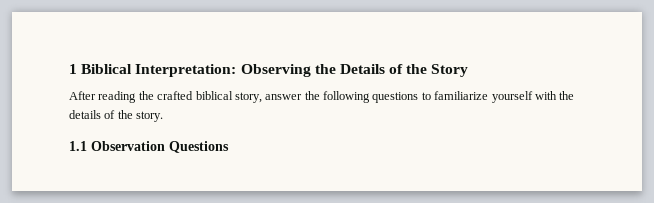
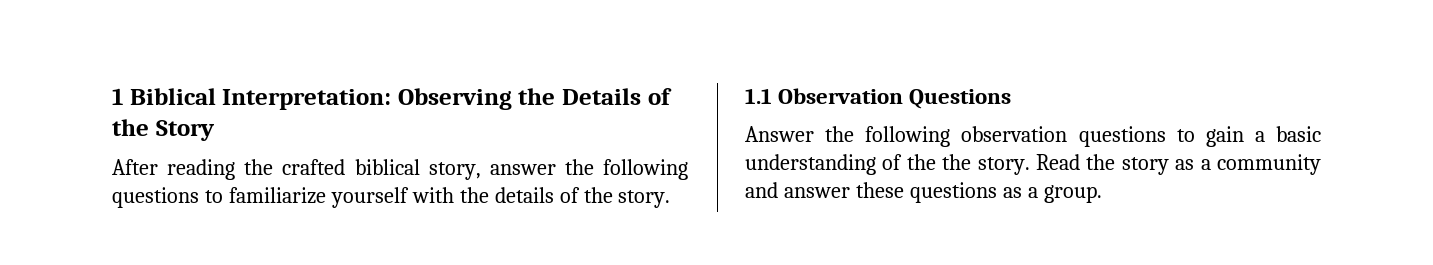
(229, 147) none -> [745,126,1321,147] [745,154,1321,175] [745,182,1102,203] // Answer the following observation questions to gain a basic understanding of the the story. Read the story as a community and answer these questions as a group.

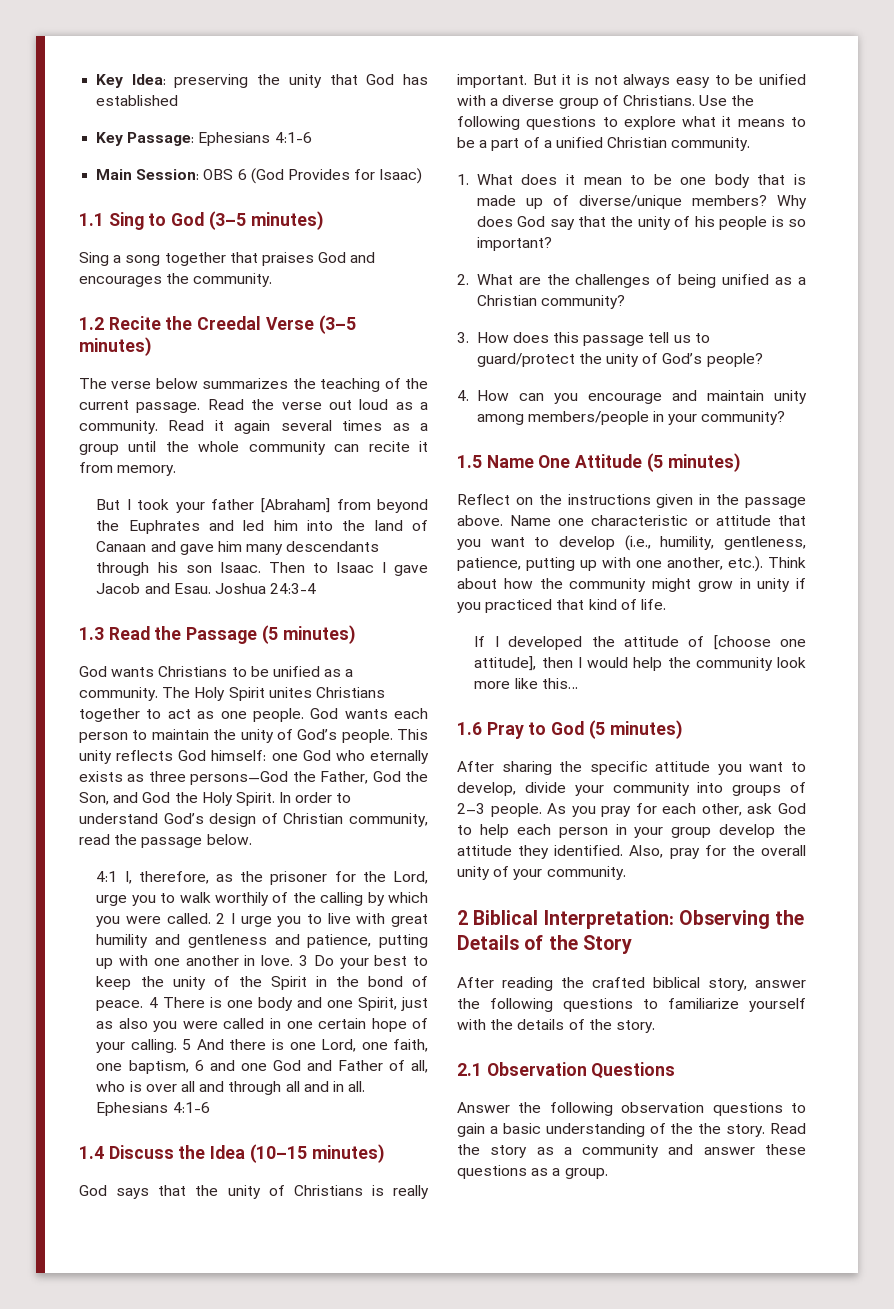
[112,88,123,105] 1 -> [96,74,428,88] [96,95,179,106] [96,132,312,146] [96,168,423,184] [79,211,324,230] [79,252,376,266] [79,273,273,287] [79,315,356,334] [79,337,152,356] [79,378,428,392] [79,399,428,413] [79,420,428,434] [79,441,428,455] [79,462,177,476] [96,498,428,513] [96,520,428,534] [96,541,380,555] [96,562,428,576] [96,583,317,594] [79,625,356,644] [79,666,354,677] [79,687,385,701] [79,708,428,722] [79,729,428,743] [79,750,429,764] [79,771,428,785] [79,792,352,806] [79,813,428,827] [79,834,252,848] [96,871,428,885] [96,892,428,906] [96,913,428,927] [96,934,428,948] [96,955,428,969] [96,976,428,990] [96,997,428,1011] [96,1018,428,1032] [96,1039,428,1053] [96,1060,428,1074] [96,1081,366,1095] [96,1102,210,1116] [79,1144,385,1163] [79,1185,429,1199] [457,74,806,88] [457,95,755,109] [457,116,806,130] [457,137,751,151] [457,174,806,188] [476,195,807,209] [476,216,806,230] [476,237,552,251] [457,274,806,288] [476,295,625,309] [457,332,710,346] [476,353,763,367] [457,390,807,404] [476,411,786,425] [457,453,741,472] [457,494,806,508] [457,515,806,526] [457,535,806,551] [457,556,806,572] [457,578,806,592] [457,599,666,613] [474,635,806,650] [474,656,806,671] [474,678,578,689] [457,720,683,739] [457,761,806,775] [457,782,806,796] [457,803,806,817] [457,824,806,838] [457,845,806,859] [457,866,626,880] [457,910,468,925] Key Idea: preserving the unity that God has established // Key Passage: Ephesians 4:1-6 // Main Session: OBS 6 (God Provides for Isaac) // 1.1 Sing to God (3–5 minutes) // Sing a song together that praises God and encourages the community. // 1.2 Recite the Creedal Verse (3–5 minutes) // The verse below summarizes the teaching of the current passage. Read the verse out loud as a community. Read it again several times as a group until the whole community can recite it from memory. // But I took your father [Abraham] from beyond the Euphrates and led him into the land of Canaan and gave him many descendants through his son Isaac. Then to Isaac I gave Jacob and Esau. Joshua 24:3-4 // 1.3 Read the Passage (5 minutes) // God wants Christians to be unified as a community. The Holy Spirit unites Christians together to act as one people. God wants each person to maintain the unity of God’s people. This unity reflects God himself: one God who eternally exists as three persons—God the Father, God the Son, and God the Holy Spirit. In order to understand God’s design of Christian community, read the passage below. // 4:1 I, therefore, as the prisoner for the Lord, urge you to walk worthily of the calling by which you were called. 2 I urge you to live with great humility and gentleness and patience, putting up with one another in love. 3 Do your best to keep the unity of the Spirit in the bond of peace. 4 There is one body and one Spirit, just as also you were called in one certain hope of your calling. 5 And there is one Lord, one faith, one baptism, 6 and one God and Father of all, who is over all and through all and in all. Ephesians 4:1-6 // 1.4 Discuss the Idea (10–15 minutes) // God says that the unity of Christians is really important. But it is not always easy to be unified with a diverse group of Christians. Use the following questions to explore what it means to be a part of a unified Christian community. // 1. What does it mean to be one body that is made up of diverse/unique members? Why does God say that the unity of his people is so important? // 2. What are the challenges of being unified as a Christian community? // 3. How does this passage tell us to guard/protect the unity of God’s people? // 4. How can you encourage and maintain unity among members/people in your community? // 1.5 Name One Attitude (5 minutes) // Reflect on the instructions given in the passage above. Name one characteristic or attitude that you want to develop (i.e., humility, gentleness, patience, putting up with one another, etc.). Think about how the community might grow in unity if you practiced that kind of life. // If I developed the attitude of [choose one attitude], then I would help the community look more like this… // 1.6 Pray to God (5 minutes) // After sharing the specific attitude you want to develop, divide your community into groups of 2–3 people. As you pray for each other, ask God to help each person in your group develop the attitude they identified. Also, pray for the overall unity of your community. // 2
[745,88,772,104] 1.1 -> [457,1063,482,1076] 2.1

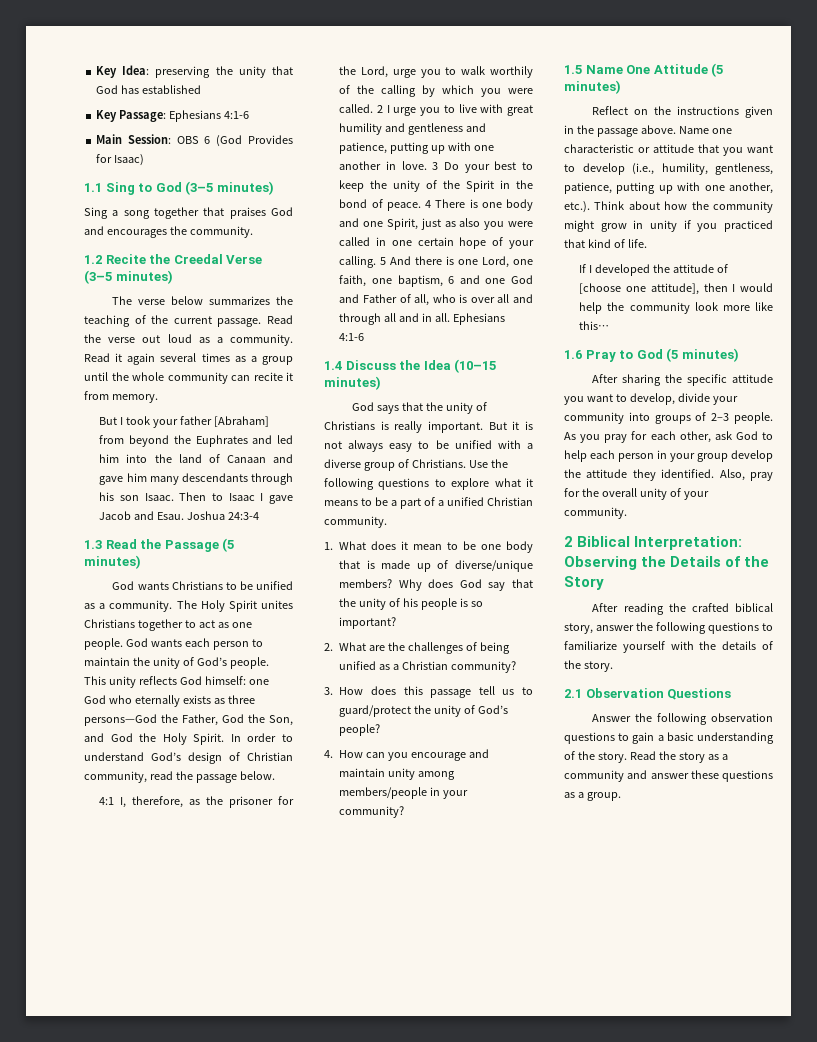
[698,1123,722,1134] the -> (595, 755) none

